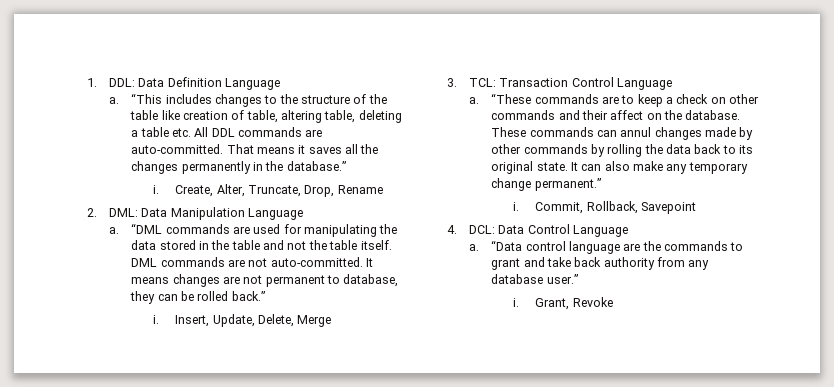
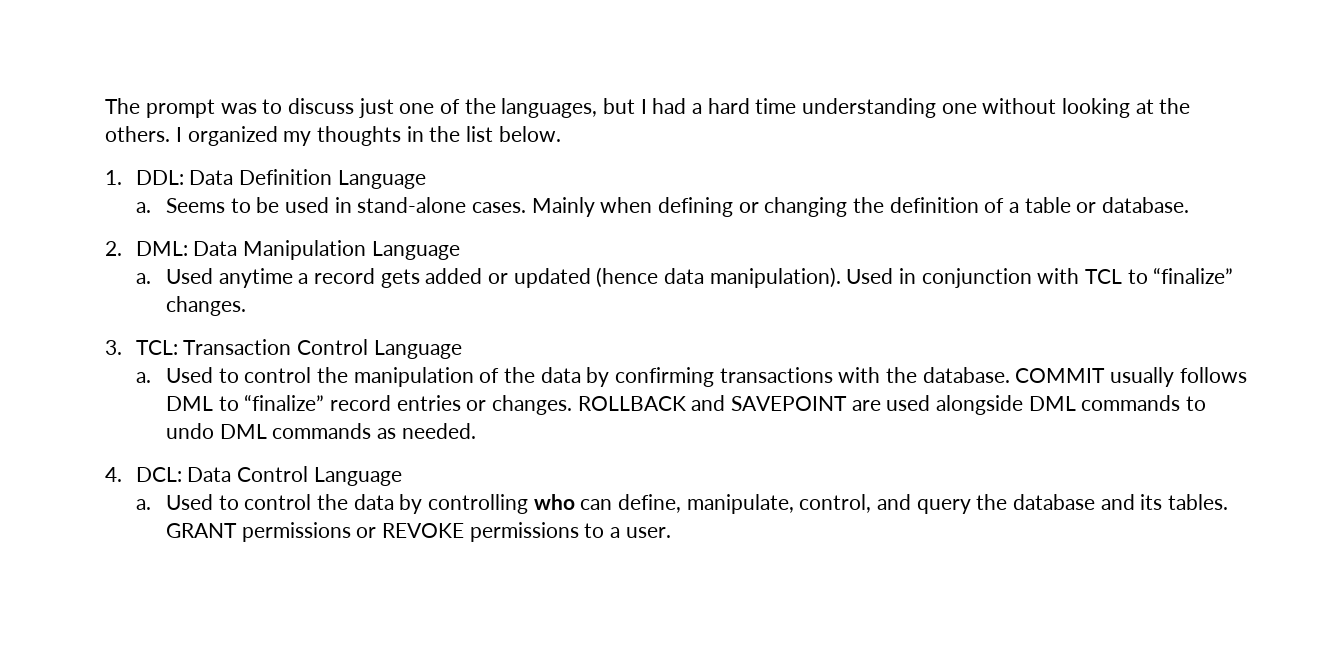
(87, 82) none -> [105,98,1191,118] [105,126,561,146] The prompt was to discuss just one of the languages, but I had a hard time understanding one without looking at the others. I organized my thoughts in the list below. //
[131,93,387,107] [130,110,402,123] [131,127,323,137] [131,144,379,154] [131,161,346,174] [153,184,383,197] “This includes changes to the structure of the table like creation of table, altering table, deleting a table etc. All DDL commands are auto-committed. That means it saves all the changes permanently in the database.” // i. Create, Alter, Truncate, Drop, Rename -> [165,197,1189,217] Seems to be used in stand-alone cases. Mainly when defining or changing the definition of a table or database.
[131,223,398,237] [131,240,392,250] [131,257,374,267] [131,274,399,287] [130,291,265,304] [153,314,332,327] “DML commands are used for manipulating the data stored in the table and not the table itself. DML commands are not auto-committed. It means changes are not permanent to database, they can be rolled back.” // i. Insert, Update, Delete, Merge -> [165,267,1234,288] [165,296,246,316] Used anytime a record gets added or updated (hence data manipulation). Used in conjunction with TCL to “finalize” changes.
[491,93,760,107] [491,110,741,120] [491,127,754,140] [491,144,754,157] [491,161,748,174] [491,178,601,191] [513,201,697,214] “These commands are to keep a check on other commands and their affect on the database. These commands can annul changes made by other commands by rolling the data back to its original state. It can also make any temporary change permanent.” // i. Commit, Rollback, Savepoint -> [165,367,1247,387] [165,394,1206,415] [165,423,476,439] Used to control the manipulation of the data by confirming transactions with the database. COMMIT usually follows DML to “finalize” record entries or changes. ROLLBACK and SAVEPOINT are used alongside DML commands to undo DML commands as needed.
[491,240,744,254] [491,257,710,270] [491,274,578,284] [513,297,613,310] “Data control language are the commands to grant and take back authority from any database user.” // i. Grant, Revoke -> [165,494,1228,514] [165,522,671,542] Used to control the data by controlling who can define, manipulate, control, and query the database and its tables. GRANT permissions or REVOKE permissions to a user.

